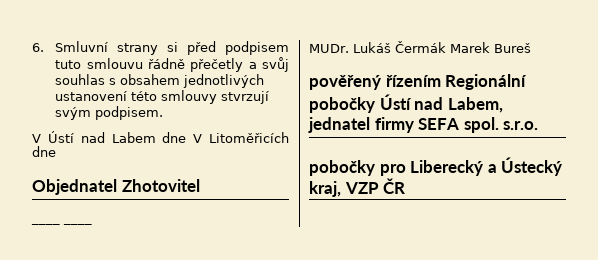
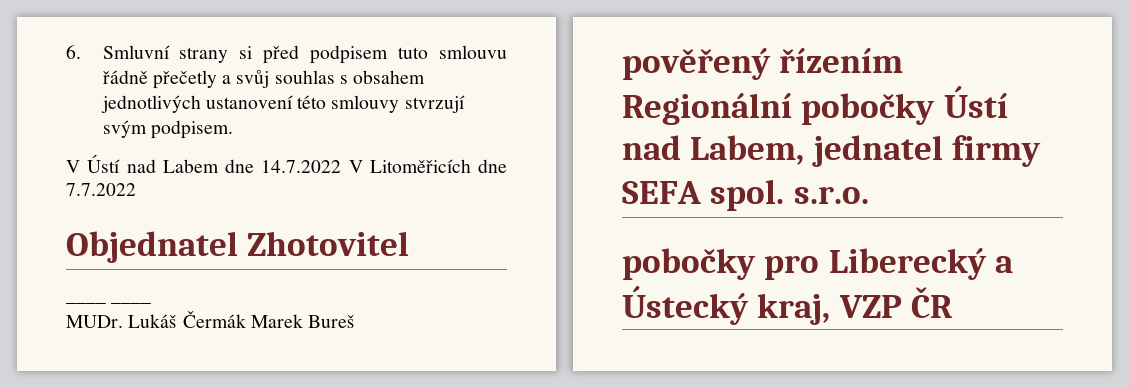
(187, 137) none -> [261,160,342,173] 14.7.2022
(56, 151) none -> [66,183,136,196] 7.7.2022

